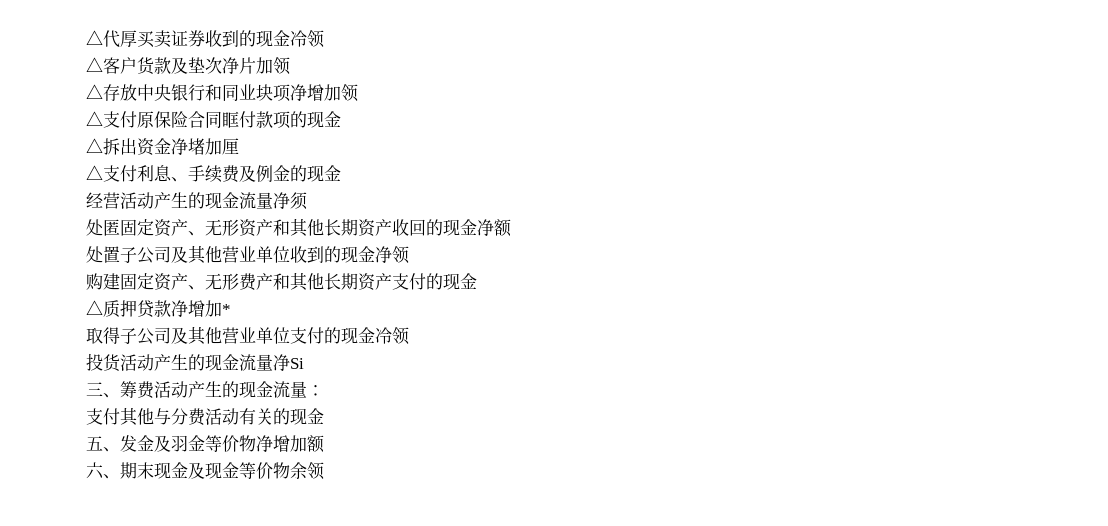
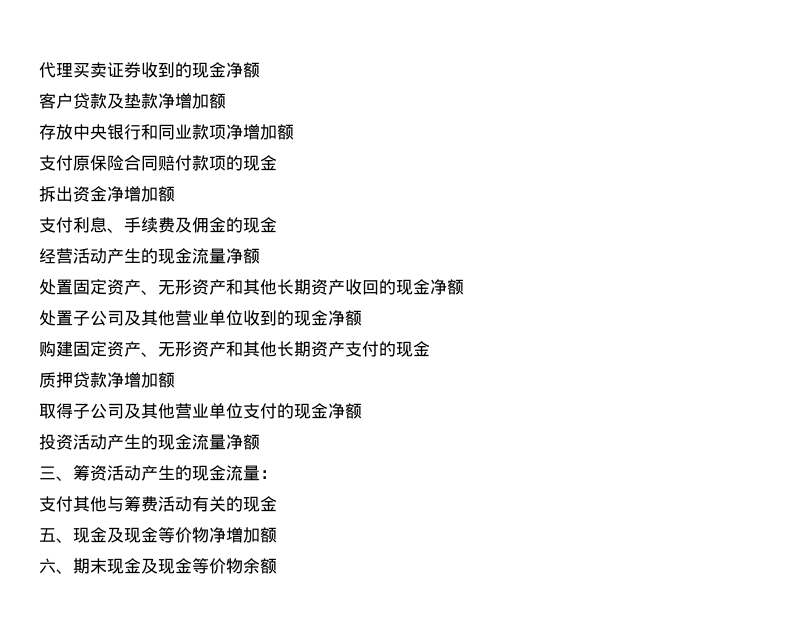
[86,30,137,48] △代厚 -> [39,62,73,78] 代理
[290,30,325,48] [86,57,291,75] [86,84,103,99] 冷领 // △客户货款及垫次净片加领 // △ -> [226,62,260,78] [39,93,226,109] 净额 // 客户贷款及垫款净增加额 //
[256,84,273,101] 块 -> [192,124,209,140] 款
[341,84,359,102] [86,111,103,126] 领 // △ -> [277,124,294,140] 额 //
[222,111,239,128] 眶 -> [158,155,175,171] 赔
[86,138,103,153] △ -> (277, 163) none
[188,138,239,155] [86,165,103,180] 堵加厘 // △ -> [124,186,175,202] 增加额 //
[256,165,273,182] 例 -> [192,217,209,233] 佣
[290,192,308,210] [86,219,120,236] 须 // 处匿 -> [243,248,260,264] [39,279,73,295] 额 // 处置
[392,246,410,264] 领 -> [345,310,362,326] 额
[239,273,257,291] 费 -> [192,341,209,357] 资
[86,300,103,315] △ -> (430, 349) none
[222,304,231,315] * -> [158,372,175,388] 额
[375,327,410,345] 冷领 -> [328,403,362,419] 净额
[103,354,304,372] 货活动产生的现金流量净Si -> [56,434,260,450] 资活动产生的现金流量净额
[137,381,155,399] 费 -> [90,465,107,481] 资
[171,408,188,425] 分 -> [124,496,141,512] 筹
[120,435,188,452] 发金及羽 -> [73,527,141,543] 现金及现
[273,435,290,452] 增 -> [226,527,243,543] 増
[307,462,325,480] 领 -> [260,558,277,574] 额

